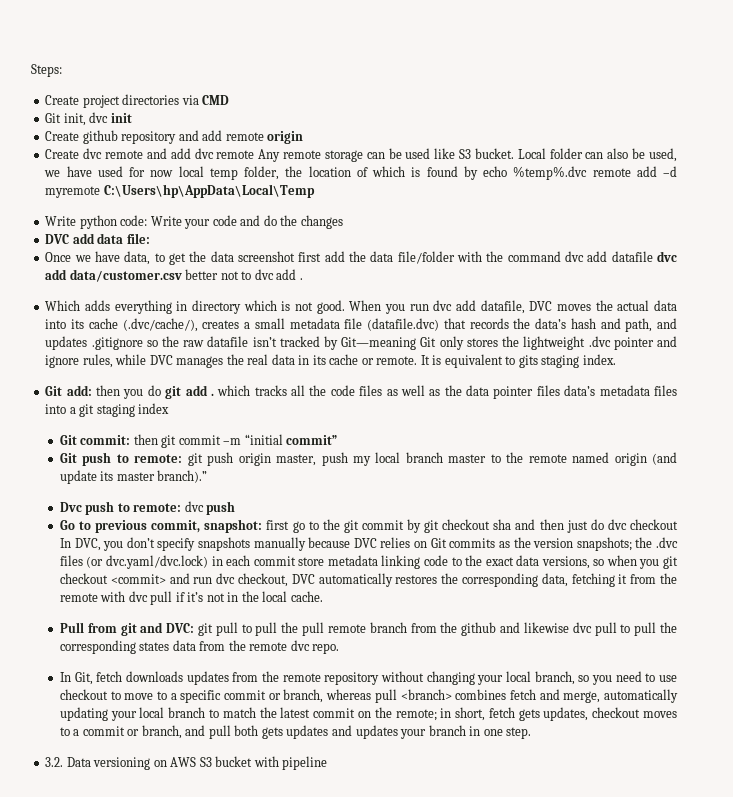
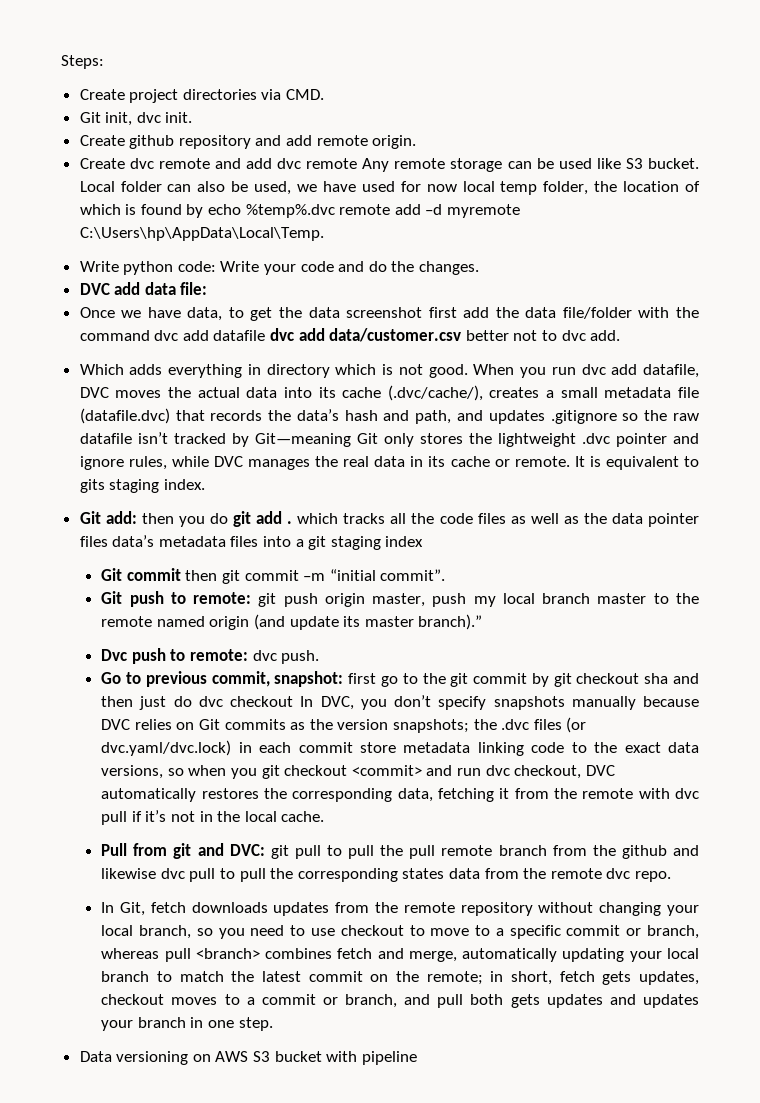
[202,95,230,105] CMD -> [286,89,325,100] CMD.
[110,113,132,123] init -> [165,112,193,123] init.
[267,131,304,144] origin -> [372,135,417,149] origin.
[103,184,315,198] C:\Users\hp\AppData\Local\Temp -> [79,227,324,241] C:\Users\hp\AppData\Local\Temp.
[300,215,343,229] changes -> [419,261,480,275] changes.
[276,269,303,280] add . -> [590,330,621,341] add.
[80,435,131,445] commit: -> [126,568,181,581] commit
[286,435,338,445] commit” -> [380,569,446,581] commit”.
[206,501,236,515] push -> [281,650,320,664] push.
[45,757,64,767] 3.2. -> (273, 1024) none

